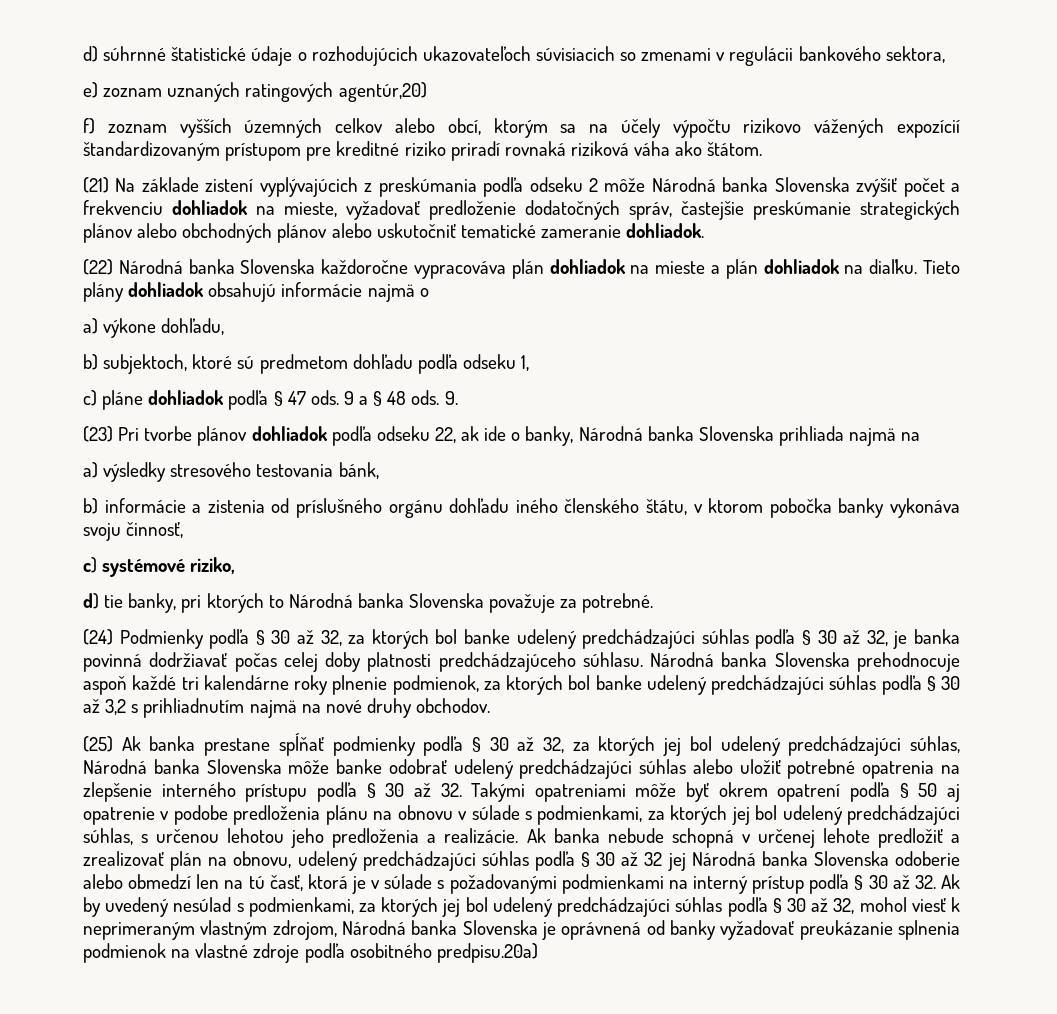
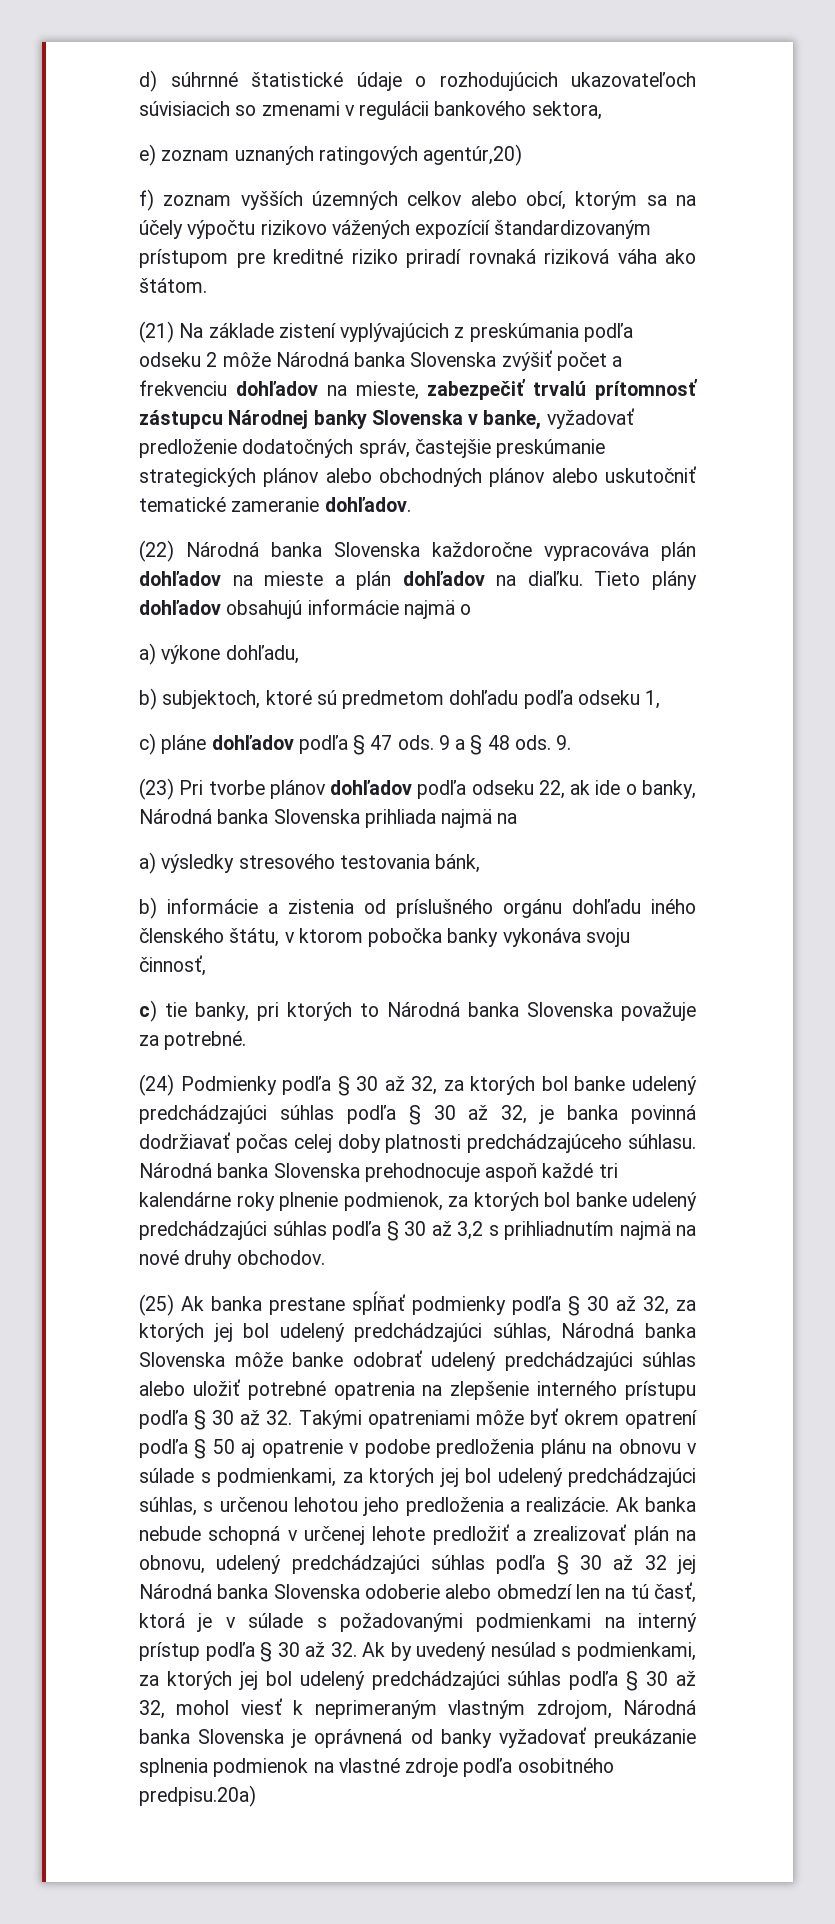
[172,200,248,215] dohliadok -> [235,381,318,396] dohľadov
(337, 209) none -> [427,379,697,400] [139,410,542,430] zabezpečiť trvalú prítomnosť zástupcu Národnej banky Slovenska v banke,
[626,223,705,238] dohliadok. -> [324,497,411,512] dohľadov.
[549,259,626,274] dohliadok -> [139,571,221,586] dohľadov
[763,259,840,274] dohliadok -> [402,571,485,586] dohľadov
[128,282,205,297] dohliadok -> [139,600,221,615] dohľadov
[148,390,225,405] dohliadok -> [211,735,294,750] dohľadov
[251,426,328,441] dohliadok -> [330,780,413,795] dohľadov
[102,557,236,577] [83,593,99,609] systémové riziko, // d) -> (157, 1011) none

